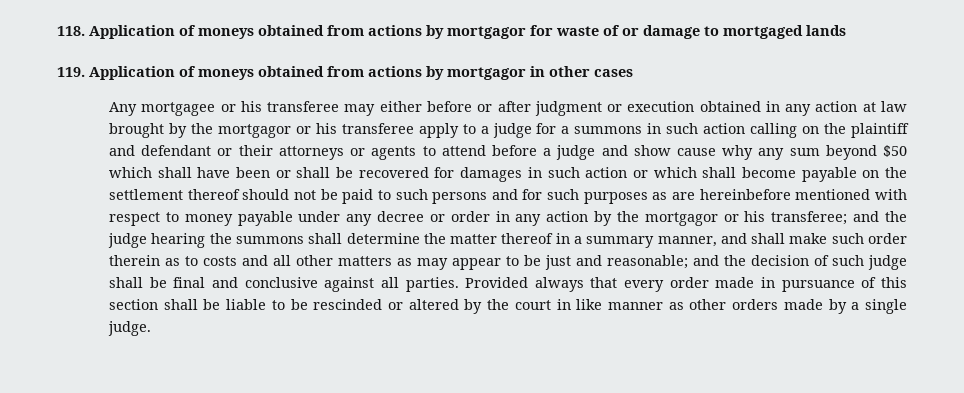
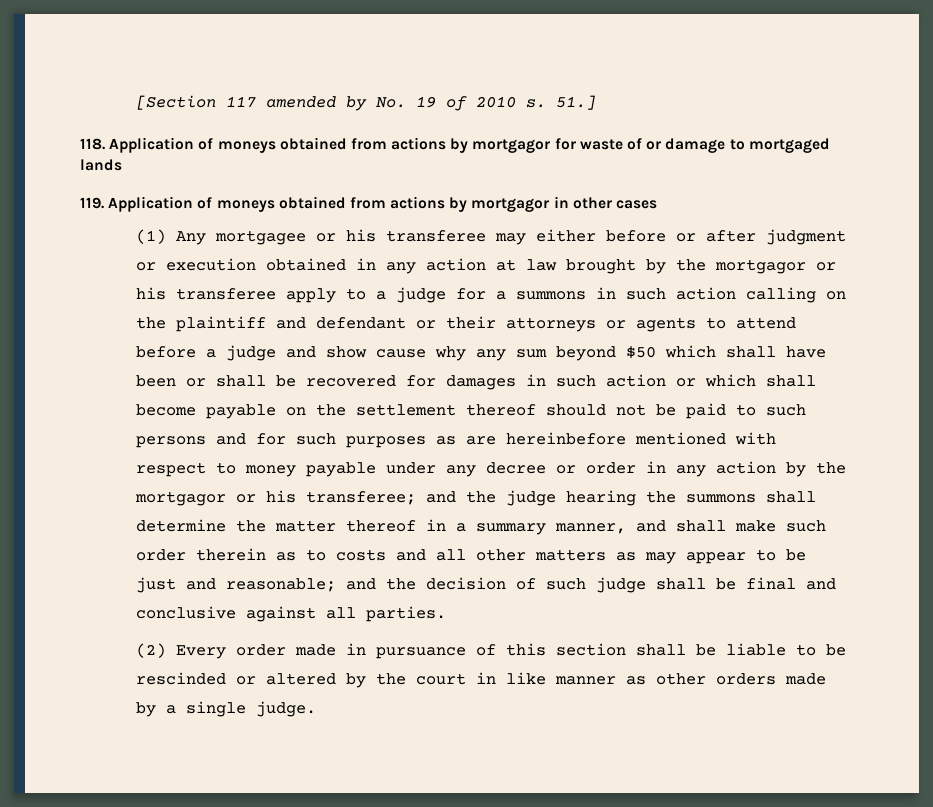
(57, 31) none -> [136,95,597,111] [Section 117 amended by No. 19 of 2010 s. 51.] //
(633, 73) none -> [136,229,167,244] (1)
[465,277,665,292] Provided always that every -> [136,643,227,659] // (2) Every

